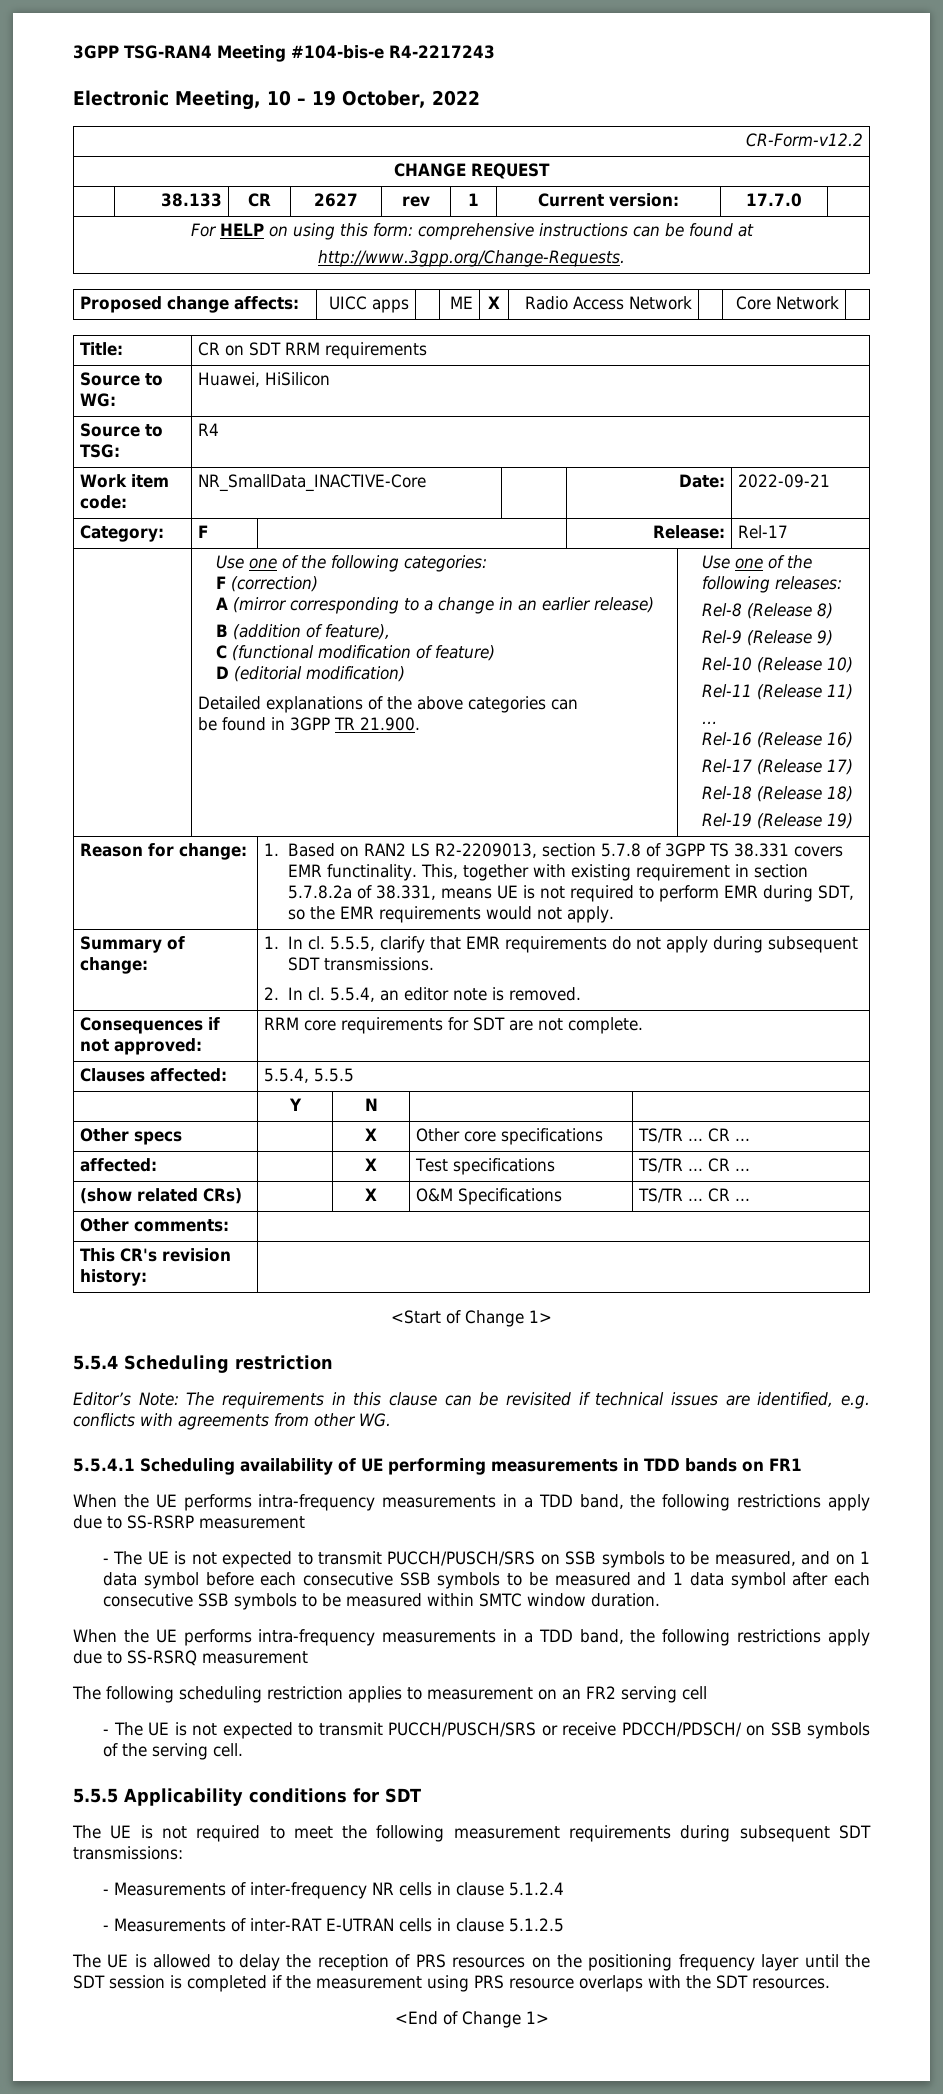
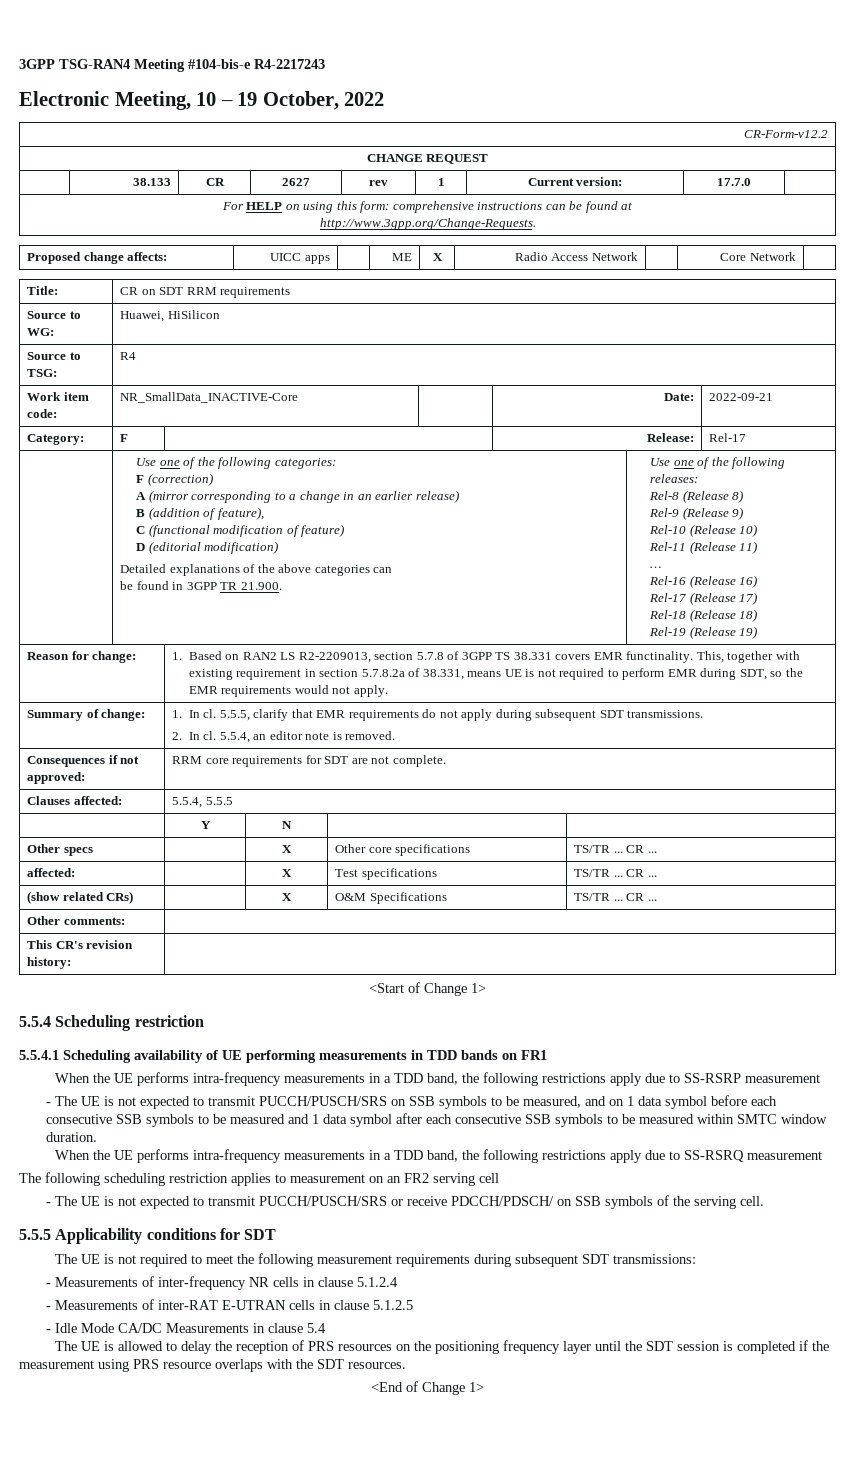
[73,1392,870,1409] [73,1413,391,1430] // Editor’s Note: The requirements in this clause can be revisited if technical issues are identified, e.g. conflicts with agreements from other WG. -> (204, 1021) none
(565, 1925) none -> [45,1323,326,1333] // - Idle Mode CA/DC Measurements in clause 5.4

